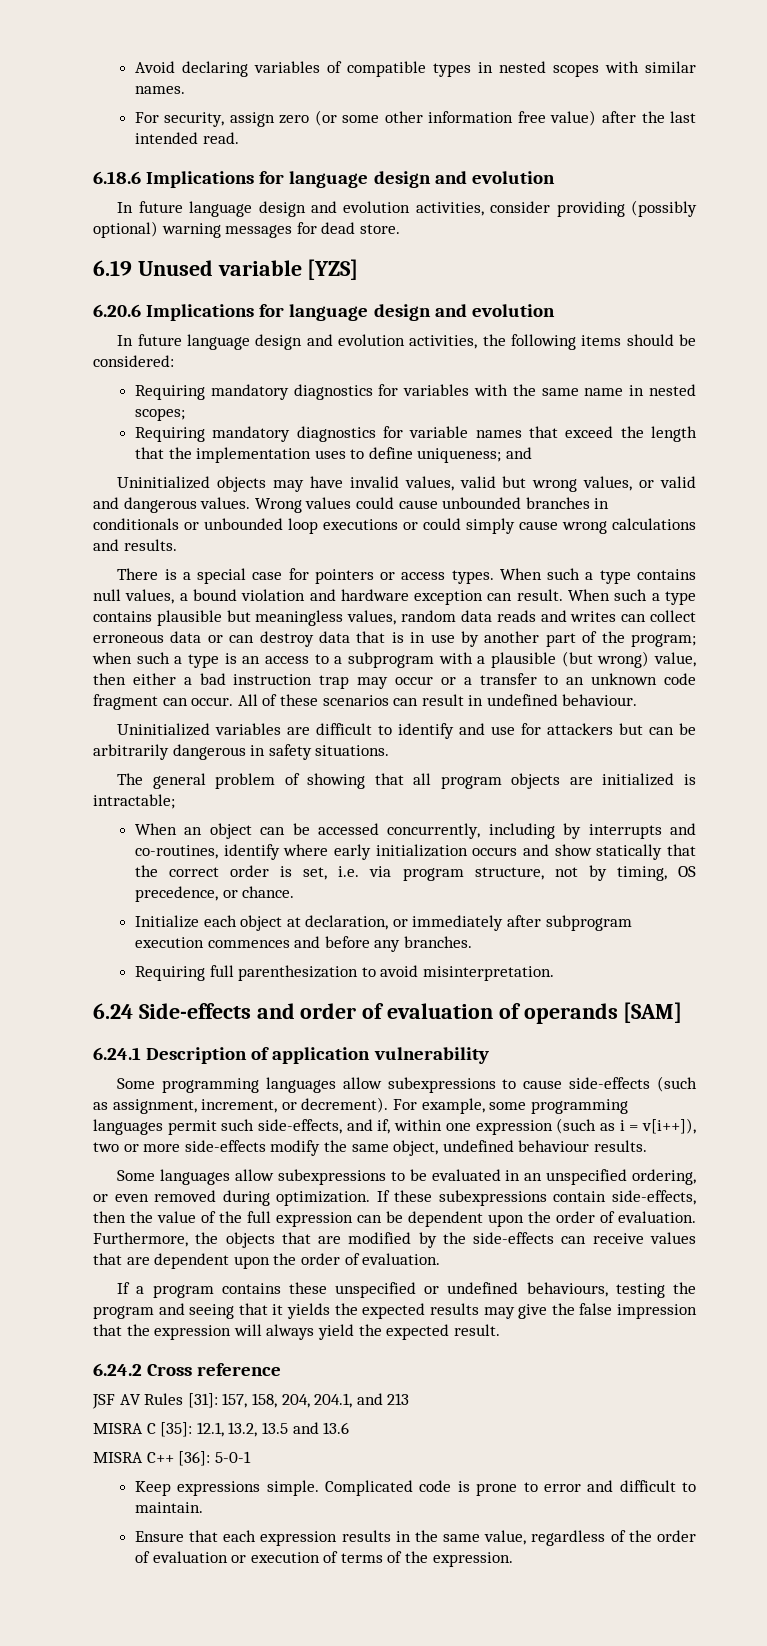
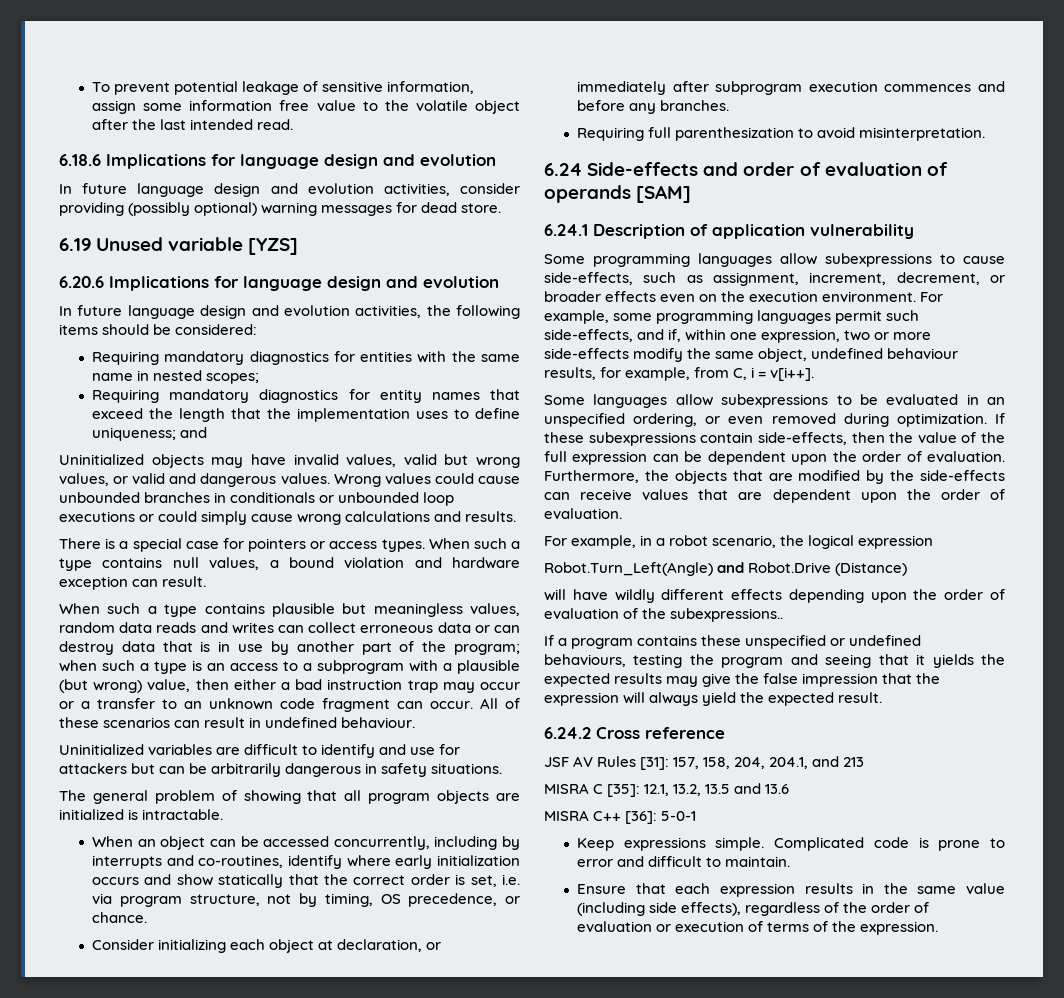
[134,61,696,77] [134,86,185,94] [134,110,597,127] Avoid declaring variables of compatible types in nested scopes with similar names. // For security, assign zero (or some other information free value) -> [92,81,475,95] [92,100,521,114] To prevent potential leakage of sensitive information, assign some information free value to the volatile object
[403,384,470,396] variables -> [360,351,413,362] entities
[409,426,469,438] variable -> [379,389,422,403] entity
(563, 595) none -> (207, 581) //
[93,794,175,809] intractable; -> [142,809,224,820] intractable.
[134,915,199,928] Initialize -> [92,939,227,953] Consider initializing
[569,1076,697,1092] side-effects (such -> [544,272,677,285] side-effects, such
[281,1097,389,1113] or decrement). -> [896,272,1005,285] [544,291,917,302] decrement, or broader effects even on the execution environment.
[475,1118,696,1135] expression (such as i = v[i++]), -> [761,329,841,343] expression,
[593,1140,647,1152] results. -> [544,367,815,381] results, for example, from C, i = v[i++].
(441, 1259) none -> [544,535,934,549] [544,562,908,576] [544,589,1005,603] [544,608,784,622] // For example, in a robot scenario, the logical expression // Robot.Turn_Left(Angle) and Robot.Drive (Distance) // will have wildly different effects depending upon the order of evaluation of the subexpressions..
[484,1530,527,1545] value, -> [966,883,1006,894] [577,902,742,916] value (including side effects),

